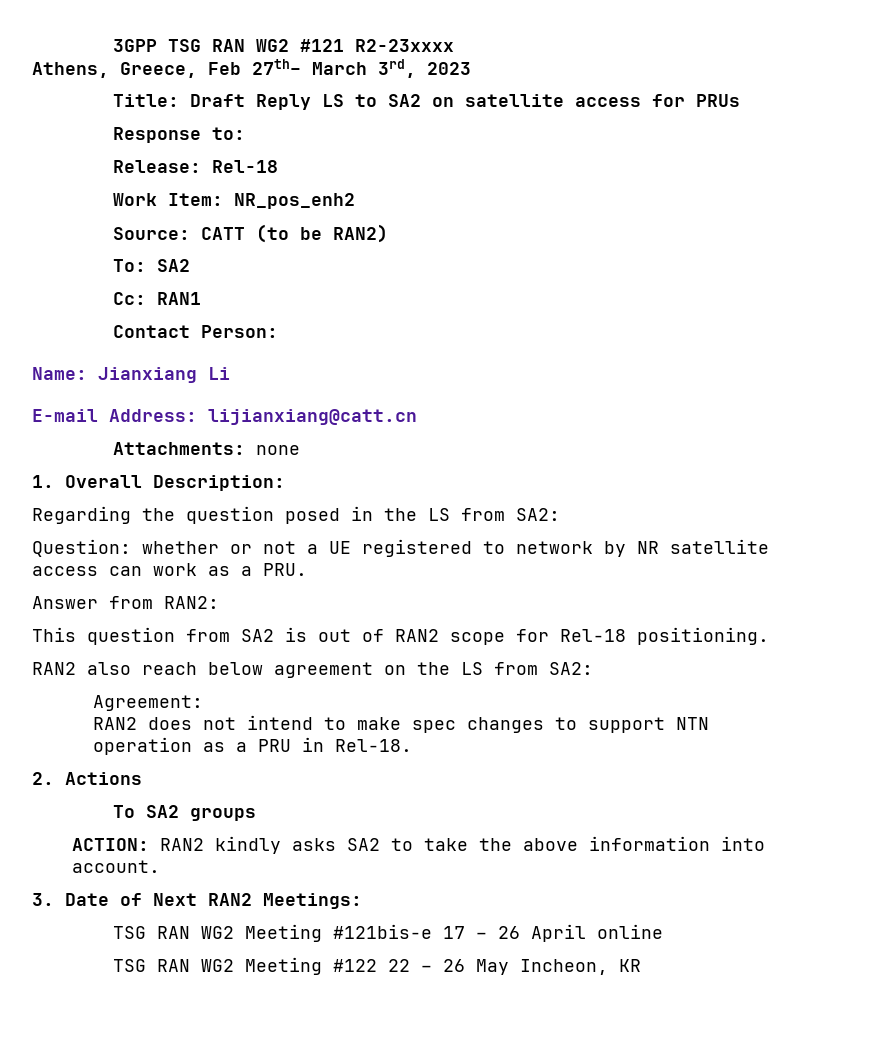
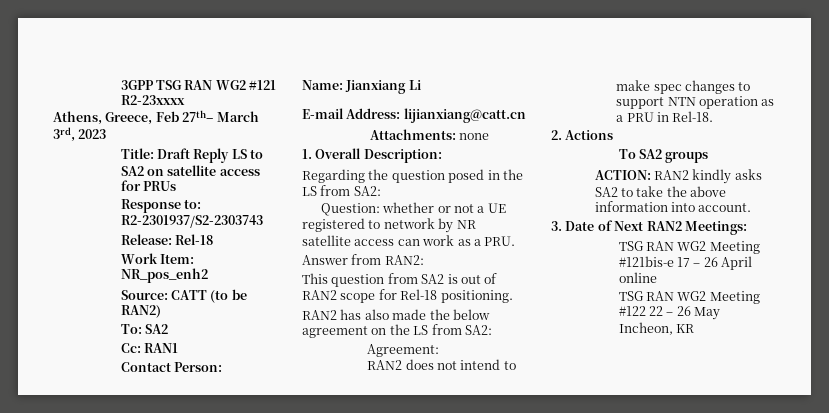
(245, 133) none -> [120,215,263,228] R2-2301937/S2-2303743
[87,662,197,675] also reach -> [340,309,450,320] has also made the

